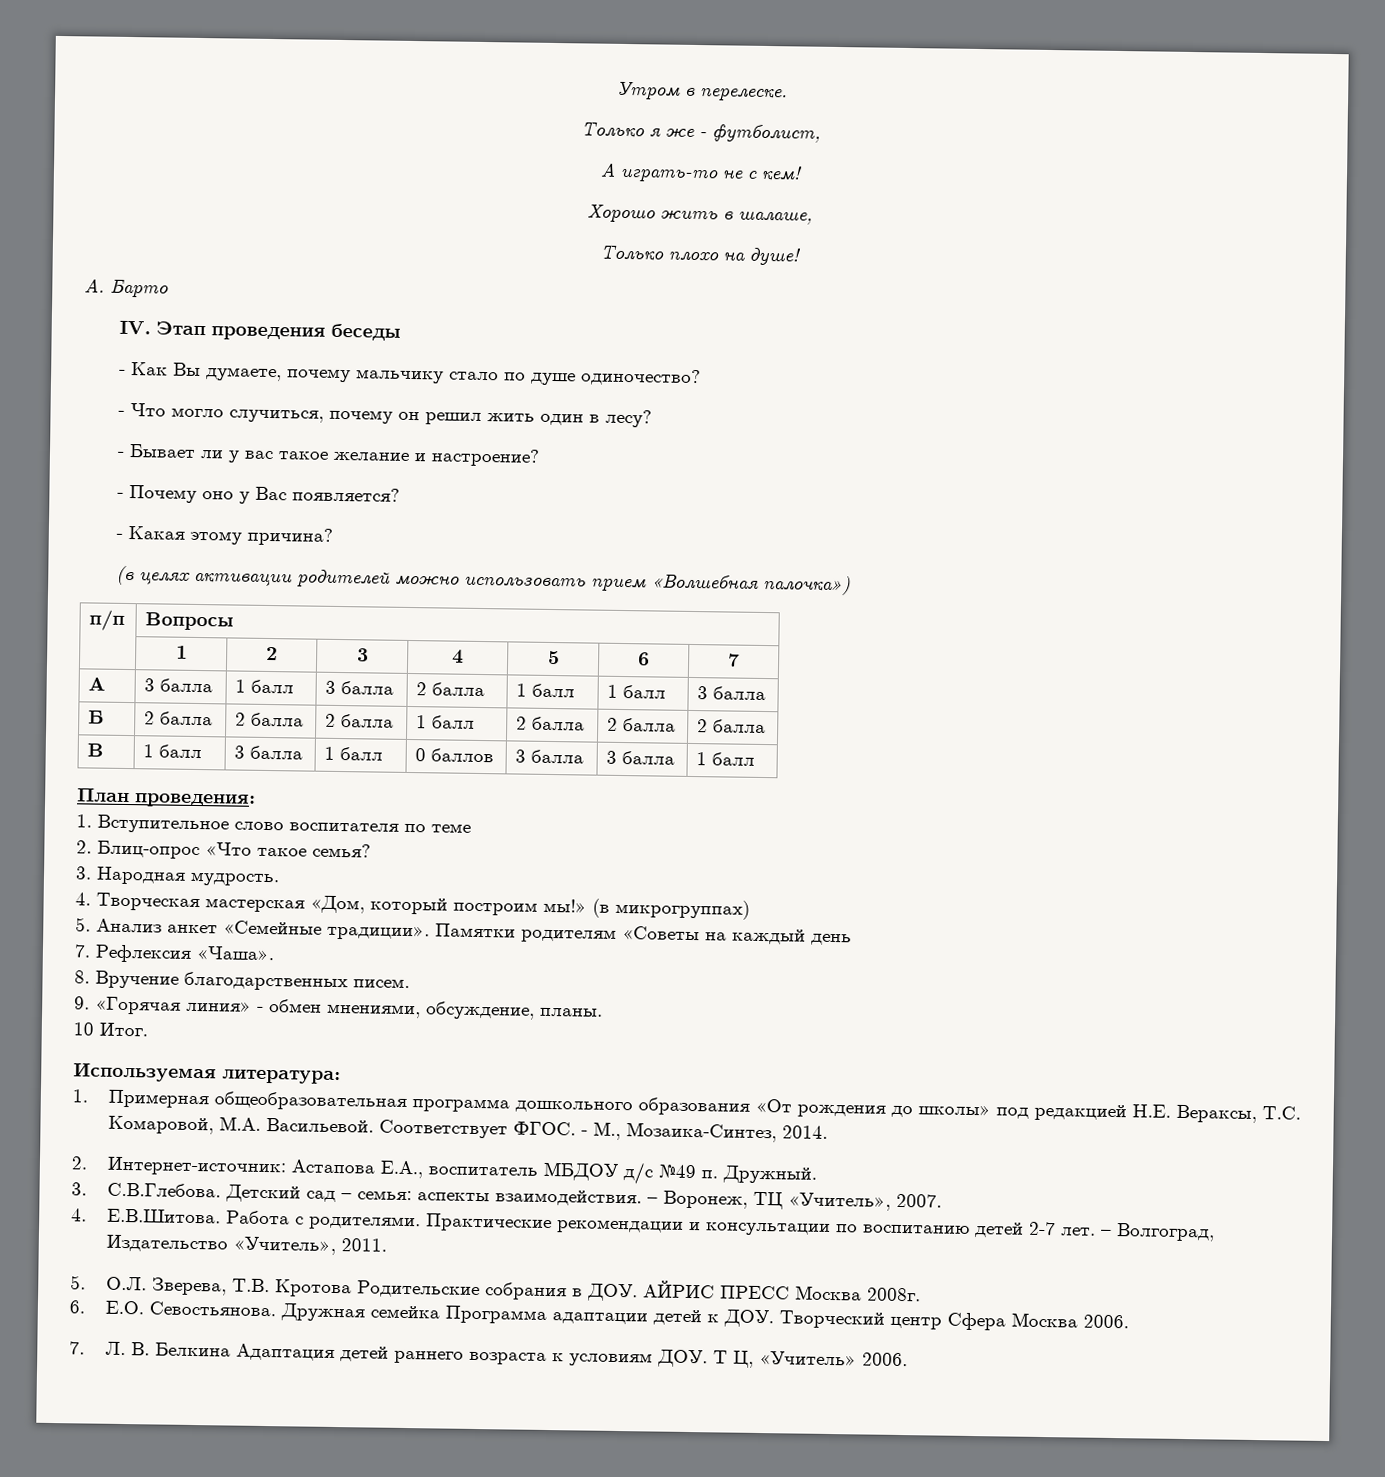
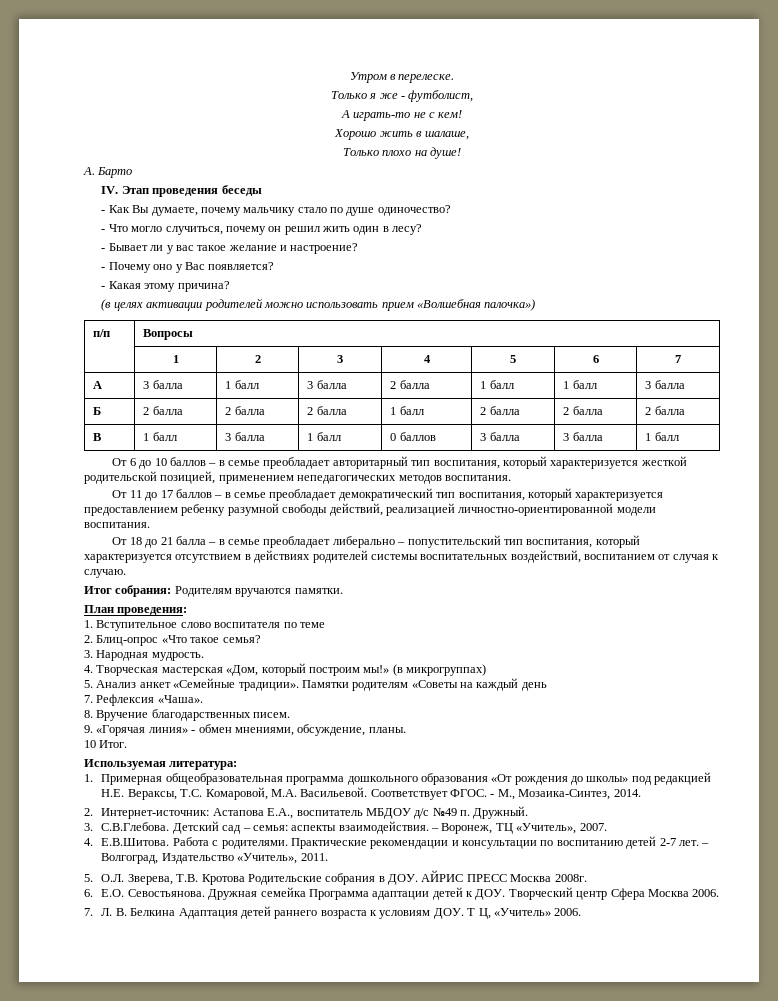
(756, 759) none -> [112,456,687,469] [84,471,511,484] [112,488,664,501] [84,503,656,516] [84,522,150,528] [112,535,640,548] [84,550,720,563] [84,569,126,578] [84,585,343,597] // От 6 до 10 баллов – в семье преобладает авторитарный тип воспитания, который характеризуется жесткой родительской позицией, применением непедагогических методов воспитания. // От 11 до 17 баллов – в семье преобладает демократический тип воспитания, который характеризуется предоставлением ребенку разумной свободы действий, реализацией личностно-ориентированной модели воспитания. // От 18 до 21 балла – в семье преобладает либерально – попустительский тип воспитания, который характеризуется отсутствием в действиях родителей системы воспитательных воздействий, воспитанием от случая к случаю. // Итог собрания: Родителям вручаются памятки.

